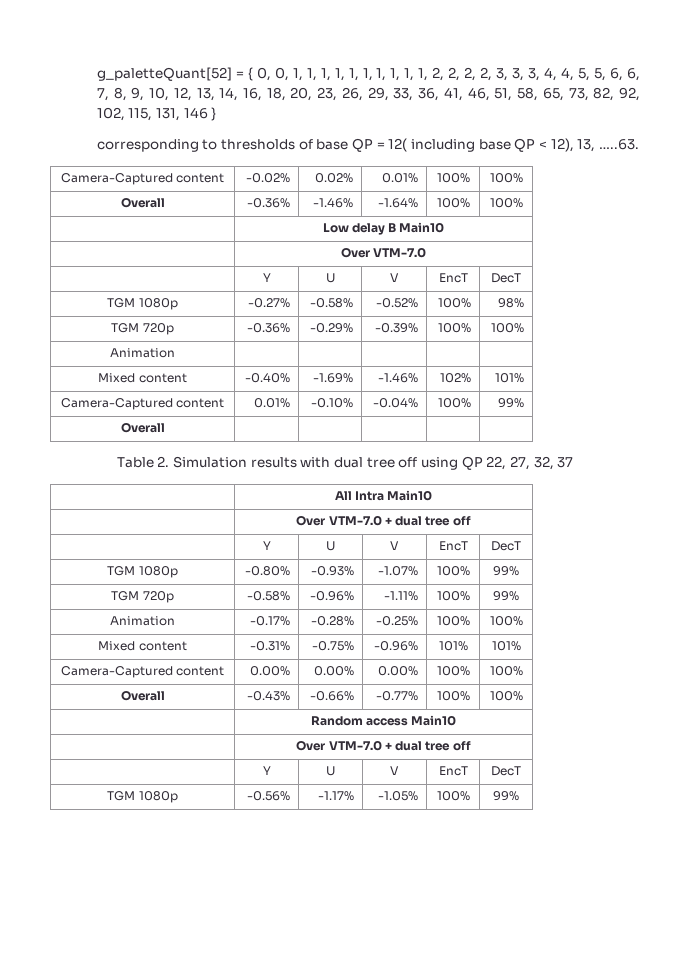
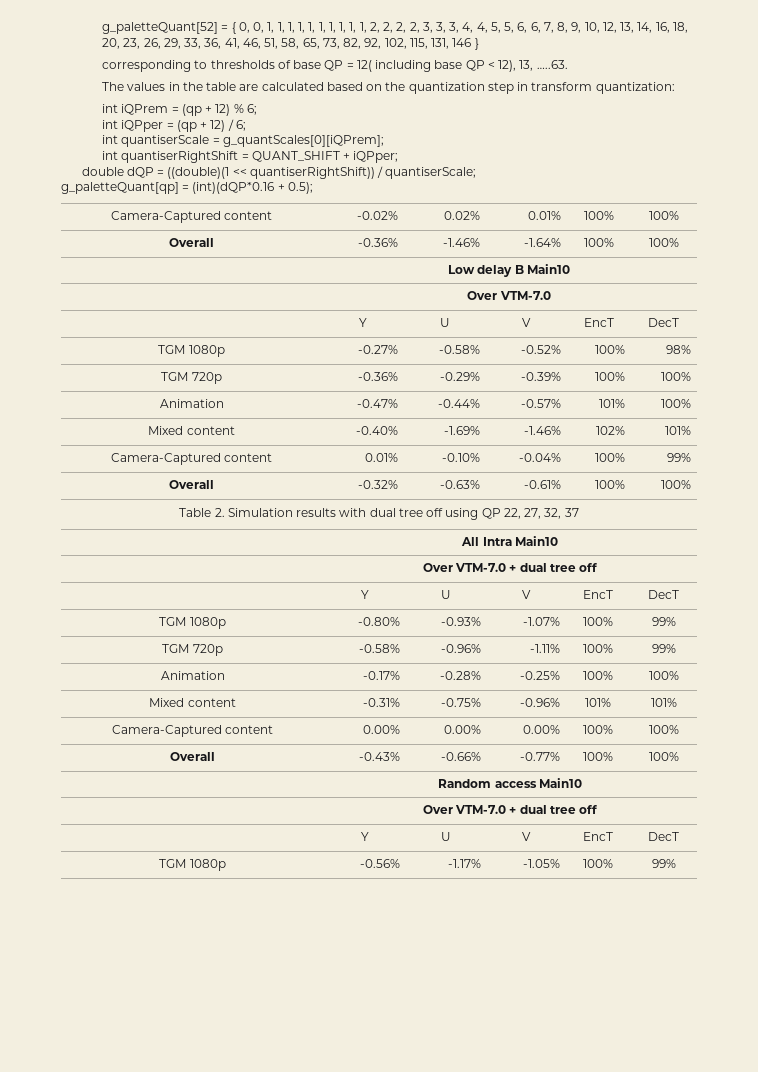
(639, 144) none -> [102,82,675,94] [102,104,257,116] [102,119,246,132] [102,135,384,147] [102,151,399,163] [81,166,477,179] [61,182,313,194] // The values in the table are calculated based on the quantization step in transform quantization: // int iQPrem = (qp + 12) % 6; // int iQPper = (qp + 12) / 6; // int quantiserScale = g_quantScales[0][iQPrem]; // int quantiserRightShift = QUANT_SHIFT + iQPper; // double dQP = ((double)(1 << quantiserRightShift)) / quantiserScale; // g_paletteQuant[qp] = (int)(dQP*0.16 + 0.5);
(175, 353) | | | | -> [357,399,399,408] [438,399,481,408] [521,399,562,408] [599,399,626,408] [661,399,692,408] -0.47% | -0.44% | -0.57% | 101% | 100%
(165, 427) | | | | -> [358,480,399,489] [440,480,481,489] [524,480,562,489] [595,480,626,489] [661,480,692,489] -0.32% | -0.63% | -0.61% | 100% | 100%

